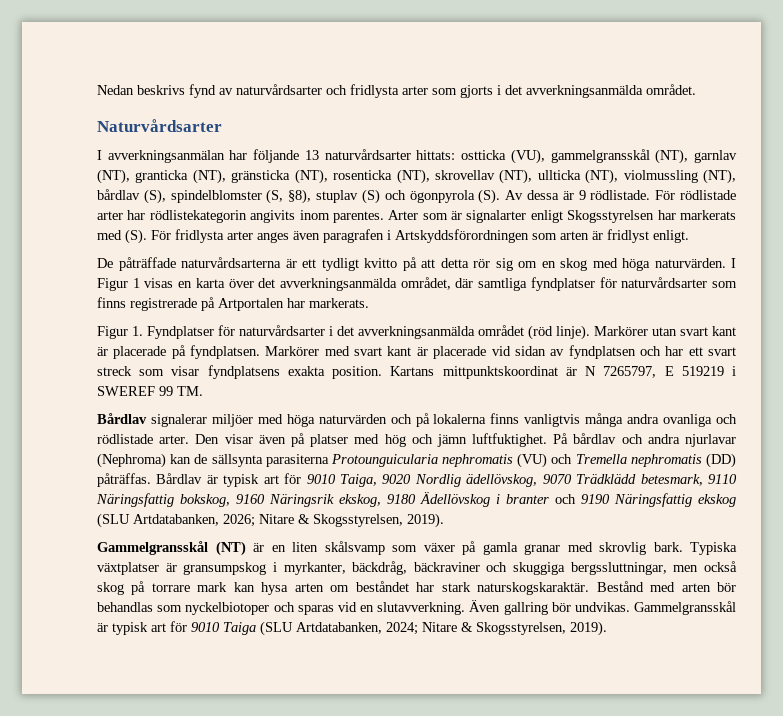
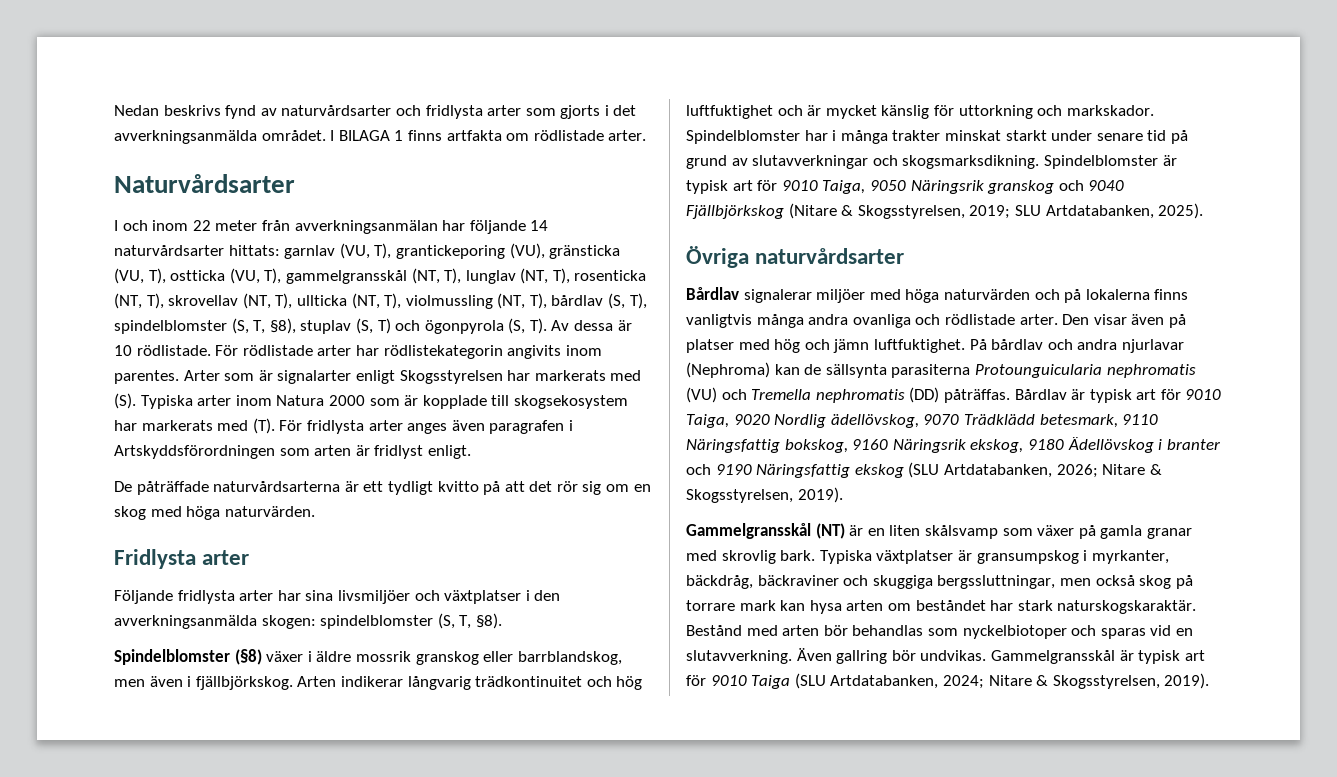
[97,119,222,132] [97,150,102,160] // Naturvårdsarter // I -> [330,130,647,141] [114,174,295,193] [114,220,290,231] I BILAGA 1 finns artfakta om rödlistade arter. // Naturvårdsarter // I och inom 22 meter från
[304,150,319,160] 13 -> [530,220,549,231] 14
[461,149,738,164] [97,169,736,184] [97,189,284,204] ostticka (VU), gammelgransskål (NT), garnlav (NT), granticka (NT), gränsticka (NT), rosenticka (NT), skrovellav (NT), ullticka (NT), violmussling (NT), bårdlav (S), spindelblomster (S, -> [284,243,621,259] [114,268,647,284] [114,293,647,309] [114,318,266,334] garnlav (VU, T), grantickeporing (VU), gränsticka (VU, T), ostticka (VU, T), gammelgransskål (NT, T), lunglav (NT, T), rosenticka (NT, T), skrovellav (NT, T), ullticka (NT, T), violmussling (NT, T), bårdlav (S, T), spindelblomster (S, T,
[361,189,501,204] (S) och ögonpyrola (S). -> [355,318,547,334] (S, T) och ögonpyrola (S, T).
[578,190,586,200] 9 -> [114,345,132,356] 10
(147, 236) none -> [140,395,628,409] [114,418,275,434] Typiska arter inom Natura 2000 som är kopplade till skogsekosystem har markerats med (T).
[440,258,469,268] detta -> [529,481,553,492] det
[731,258,736,268] [97,277,737,291] [97,297,369,311] [97,325,736,340] [97,345,737,359] [97,365,737,379] [97,386,203,396] I Figur 1 visas en karta över det avverkningsanmälda området, där samtliga fyndplatser för naturvårdsarter som finns registrerade på Artportalen har markerats. // Figur 1. Fyndplatser för naturvårdsarter i det avverkningsanmälda området (röd linje). Markörer utan svart kant är placerade på fyndplatsen. Markörer med svart kant är placerade vid sidan av fyndplatsen och har ett svart streck som visar fyndplatsens exakta position. Kartans mittpunktskoordinat är N 7265797, E 519219 i SWEREF 99 TM. -> [114,549,250,569] [114,590,561,604] [114,613,502,629] [114,649,622,665] [114,676,643,690] [686,105,1154,119] [686,130,1188,144] [686,155,1177,169] [686,180,1125,194] [686,203,1204,219] [686,246,905,268] // Fridlysta arter // Följande fridlysta arter har sina livsmiljöer och växtplatser i den avverkningsanmälda skogen: spindelblomster (S, T, §8). // Spindelblomster (§8) växer i äldre mossrik granskog eller barrblandskog, men även i fjällbjörkskog. Arten indikerar långvarig trädkontinuitet och hög luftfuktighet och är mycket känslig för uttorkning och markskador. Spindelblomster har i många trakter minskat starkt under senare tid på grund av slutavverkningar och skogsmarksdikning. Spindelblomster är typisk art för 9010 Taiga, 9050 Näringsrik granskog och 9040 Fjällbjörkskog (Nitare & Skogsstyrelsen, 2019; SLU Artdatabanken, 2025). // Övriga naturvårdsarter

